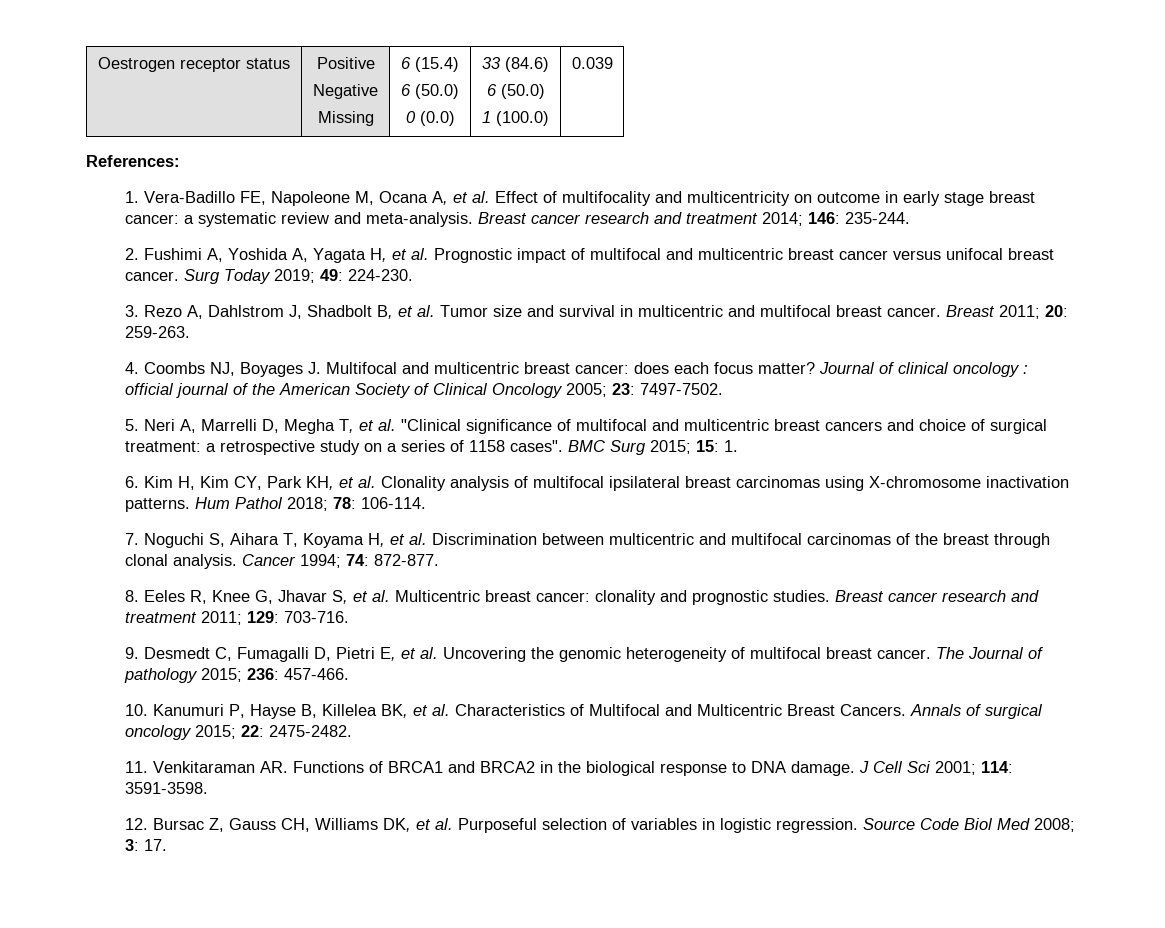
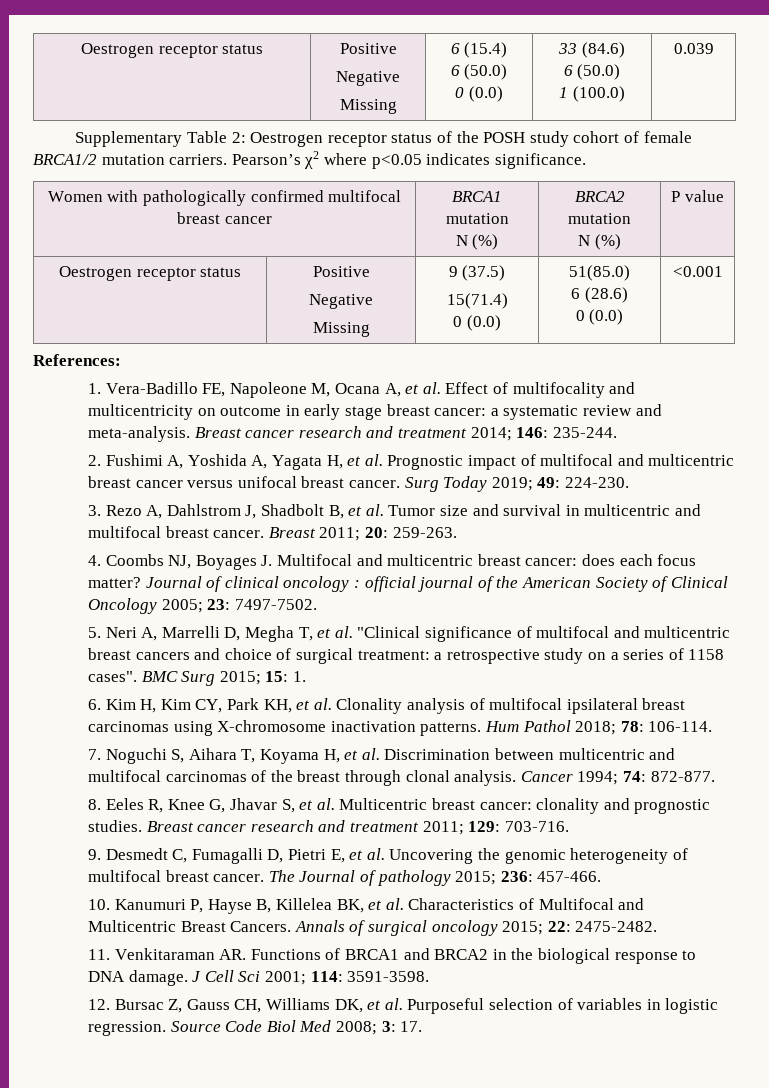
(613, 63) none -> [75,131,692,147] [33,151,586,169] [47,190,402,206] [177,212,272,224] [452,191,503,202] [445,213,509,224] [455,234,499,250] [574,191,625,202] [568,213,631,224] [578,234,621,250] [671,190,724,202] [58,266,242,281] [312,266,370,277] [309,294,374,309] [312,322,370,337] [448,265,506,281] [446,293,508,309] [453,315,501,331] [569,265,630,281] [571,287,628,303] [575,309,624,325] [672,266,723,277] // Supplementary Table 2: Oestrogen receptor status of the POSH study cohort of female BRCA1/2 mutation carriers. Pearson’s χ2 where p<0.05 indicates significance. // Women with pathologically confirmed multifocal breast cancer | BRCA1 mutation // N (%) | BRCA2 mutation // N (%) | P value // Oestrogen receptor status | Positive // Negative // Missing | 9 (37.5) // 15(71.4) // 0 (0.0) | 51(85.0) // 6 (28.6) // 0 (0.0) | <0.001

